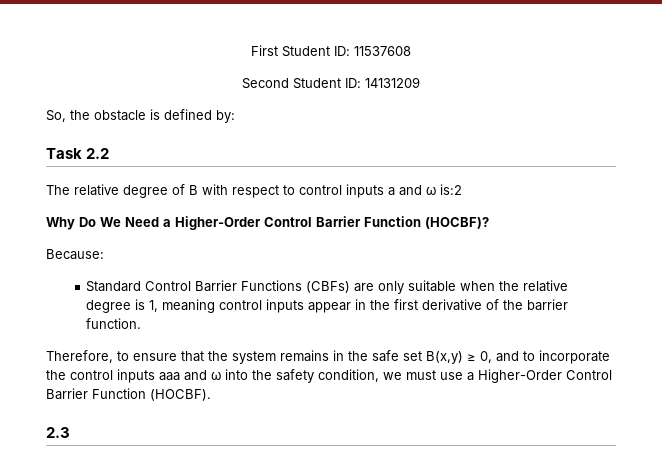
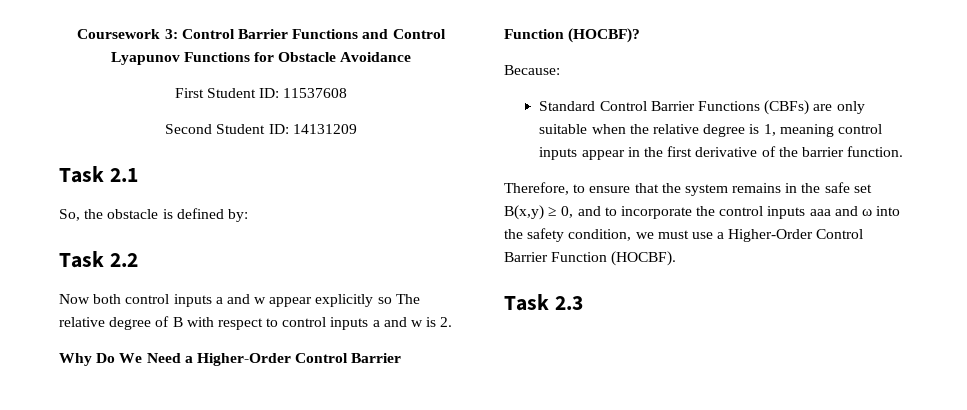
(251, 50) none -> [77,29,446,39] [110,52,412,65] Coursework 3: Control Barrier Functions and Control Lyapunov Functions for Obstacle Avoidance //
(420, 82) none -> [59,166,138,183] // Task 2.1
(110, 153) none -> [59,294,392,307] Now both control inputs a and w appear explicitly so
[426,184,462,195] ω is:2 -> [411,317,453,327] w is 2.
(211, 395) none -> [504,294,549,311] Task

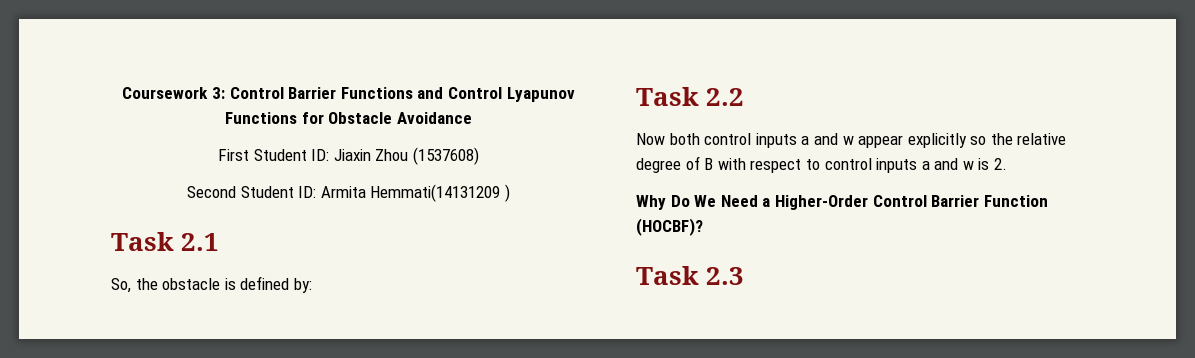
[283,88,348,98] 11537608 -> [333,147,479,165] Jiaxin Zhou (1537608)
[292,124,357,134] 14131209 -> [320,184,510,202] Armita Hemmati(14131209 )
[395,294,420,304] The -> [990,133,1013,145] the
[504,65,560,75] [539,100,865,115] [539,124,882,137] [539,146,904,160] [504,182,872,196] [504,205,901,220] [504,228,864,242] [504,251,677,266] // Because: // Standard Control Barrier Functions (CBFs) are only suitable when the relative degree is 1, meaning control inputs appear in the first derivative of the barrier function. // Therefore, to ensure that the system remains in the safe set B(x,y) ≥ 0, and to incorporate the control inputs aaa and ω into the safety condition, we must use a Higher-Order Control Barrier Function (HOCBF). -> (703, 227) none

